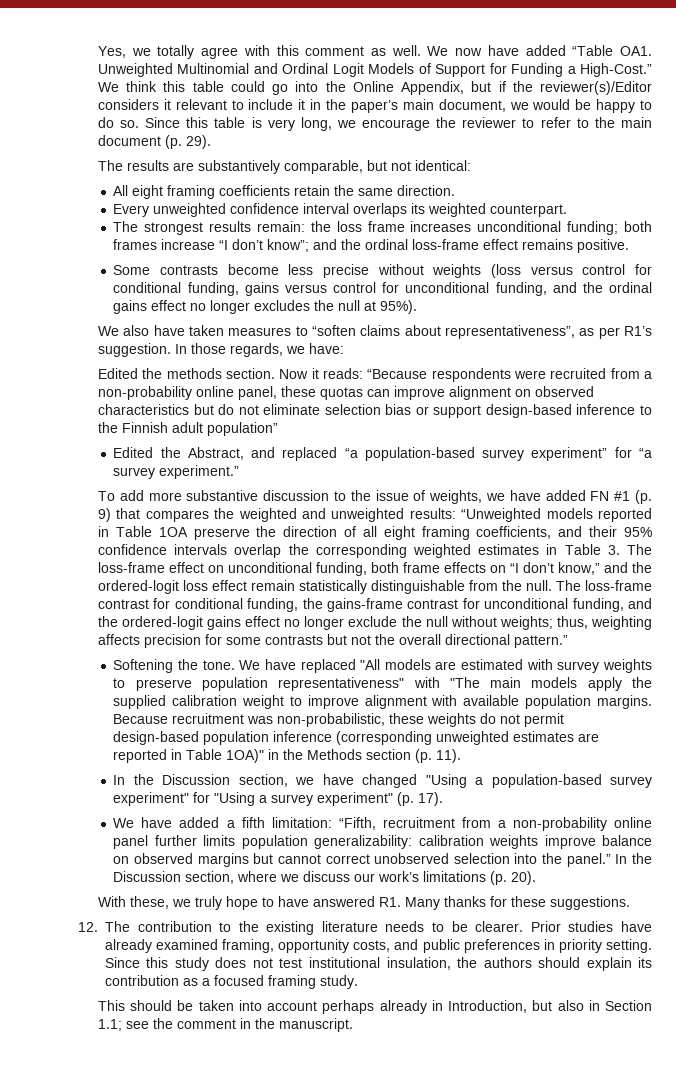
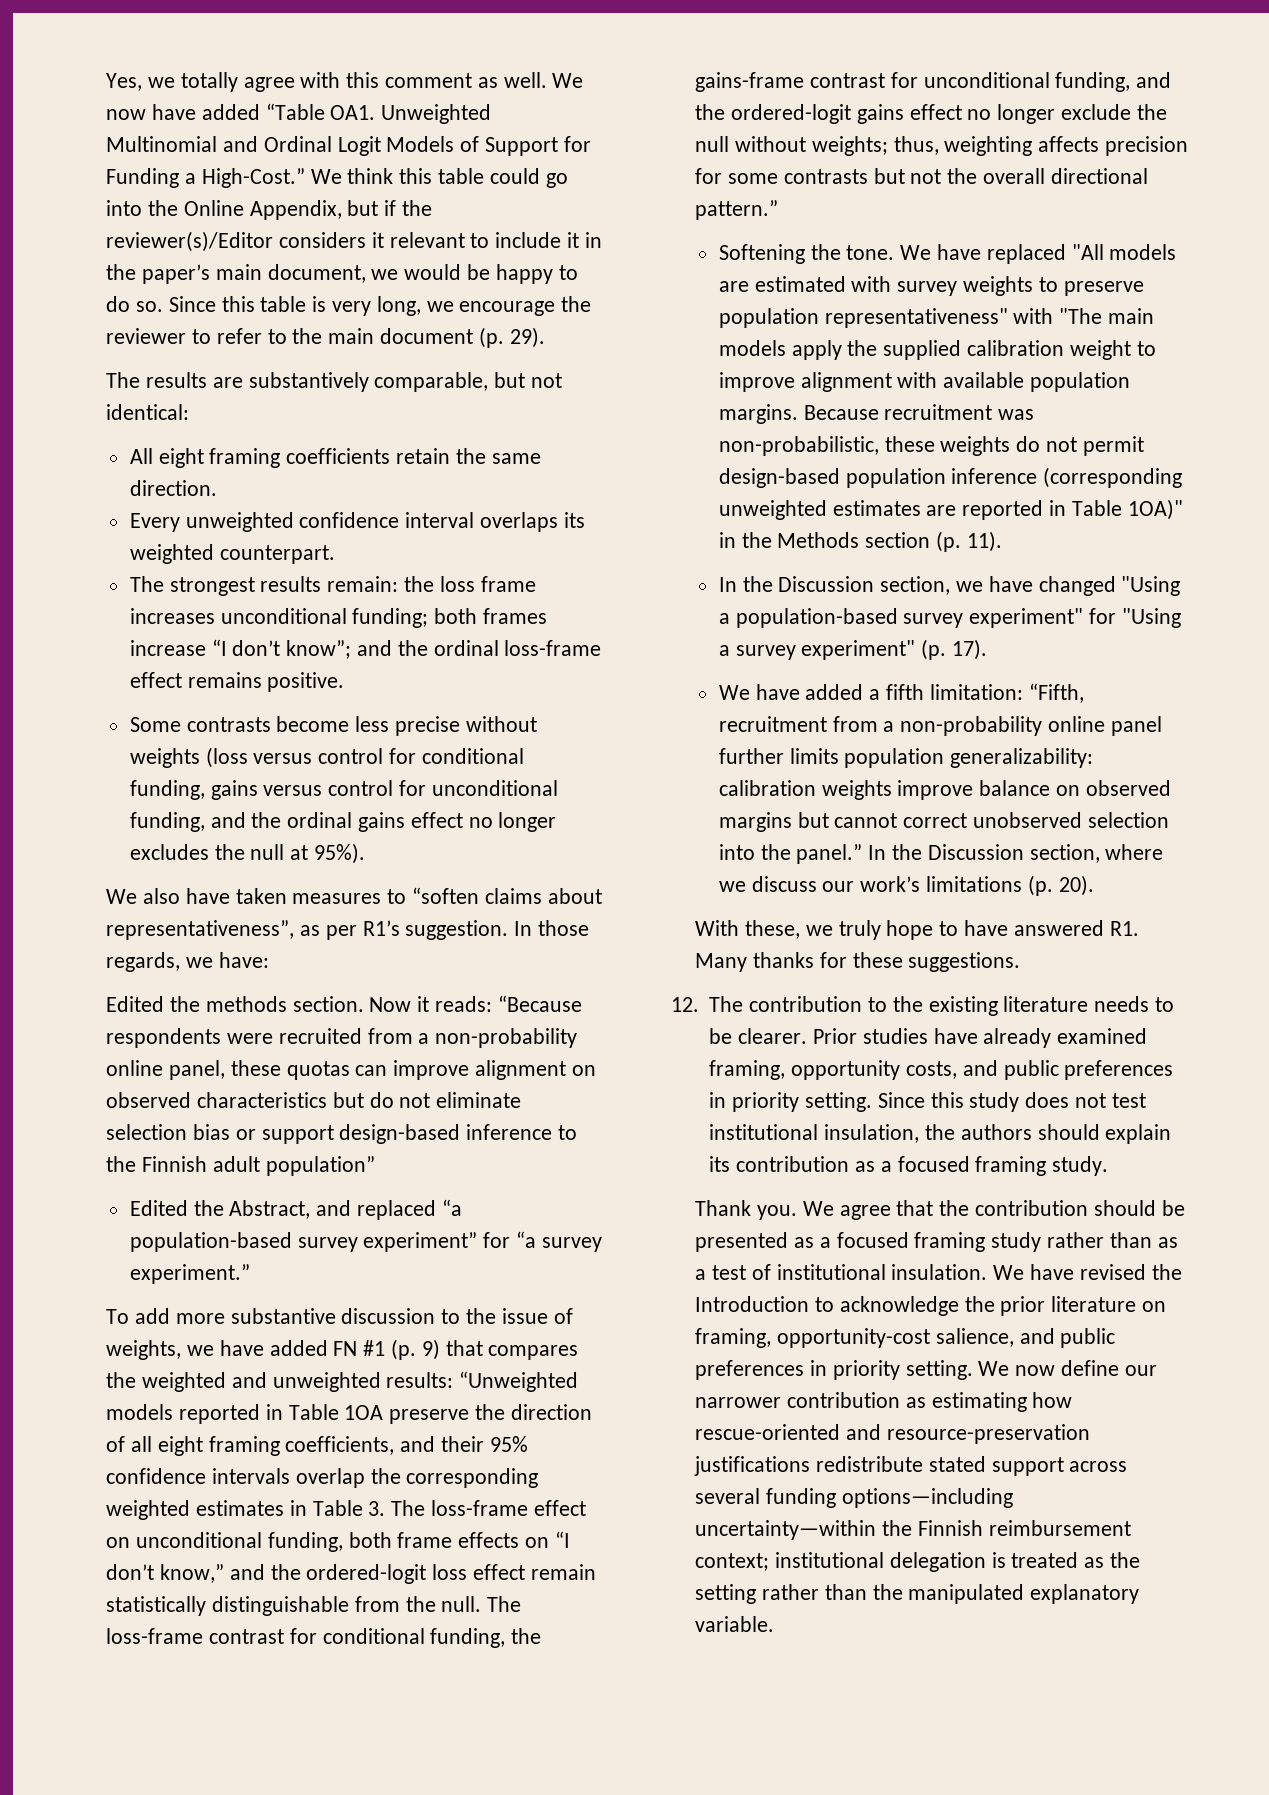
[97,1000,652,1014] [97,1018,353,1032] This should be taken into account perhaps already in Introduction, but also in Section 1.1; see the comment in the manuscript. -> [695,1200,1185,1220] [695,1232,1178,1252] [695,1264,1182,1280] [695,1296,1166,1316] [695,1328,1116,1348] [695,1360,1157,1380] [695,1392,1073,1412] [695,1424,1090,1444] [694,1456,1128,1476] [695,1488,1013,1508] [695,1520,1131,1540] [695,1552,1140,1572] [695,1584,1140,1604] [695,1616,775,1632] Thank you. We agree that the contribution should be presented as a focused framing study rather than as a test of institutional insulation. We have revised the Introduction to acknowledge the prior literature on framing, opportunity-cost salience, and public preferences in priority setting. We now define our narrower contribution as estimating how rescue-oriented and resource-preservation justifications redistribute stated support across several funding options—including uncertainty—within the Finnish reimbursement context; institutional delegation is treated as the setting rather than the manipulated explanatory variable.

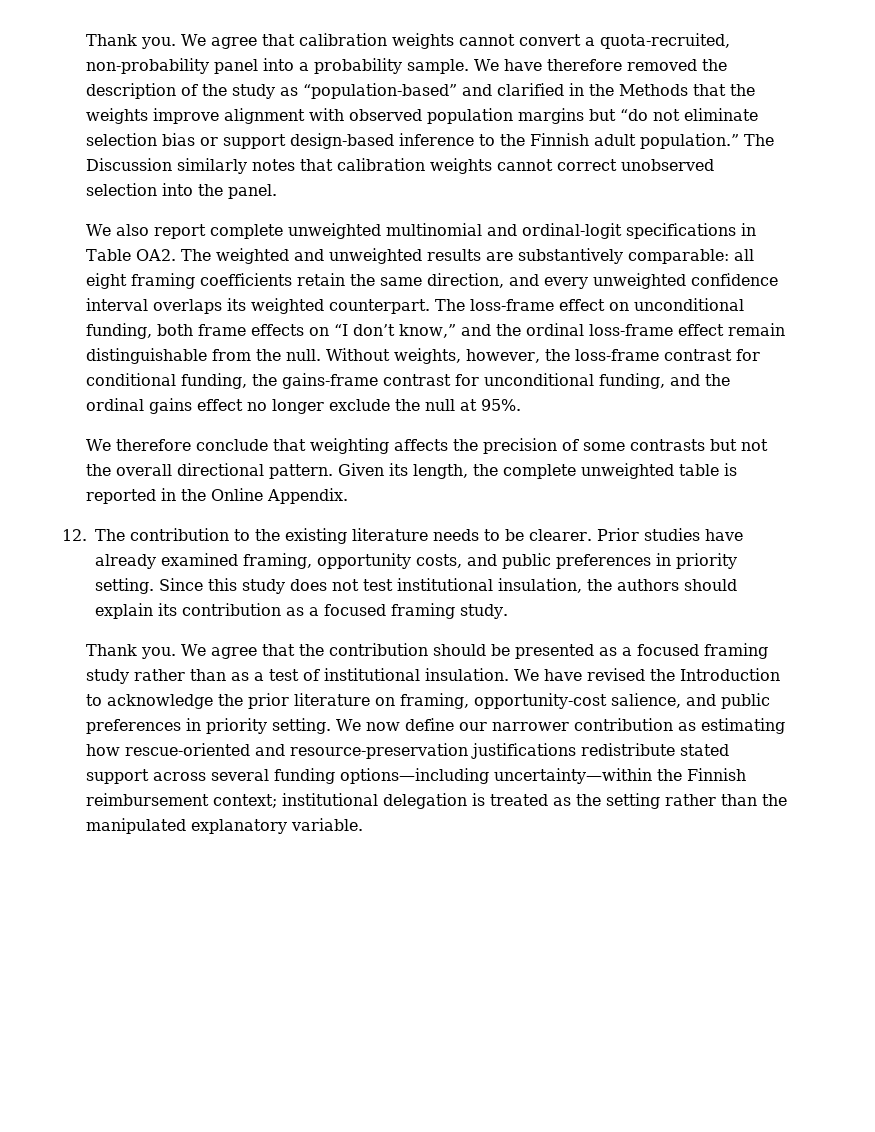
[106,72,584,92] [106,103,492,124] [106,136,591,156] [106,168,568,188] [106,200,432,220] [106,231,602,252] [106,264,578,284] [106,296,592,316] [106,327,545,348] [106,372,562,392] [106,404,190,420] [129,448,541,468] [129,480,217,496] [129,512,585,532] [129,544,335,564] [129,576,536,596] [129,608,547,628] [129,639,602,659] [129,672,345,692] [129,716,537,736] [129,747,524,768] [129,780,558,800] [129,812,557,832] [129,843,365,864] [106,887,602,904] [106,920,589,940] [106,952,269,972] [106,995,582,1012] [106,1028,578,1048] [106,1060,596,1080] [106,1092,394,1108] Yes, we totally agree with this comment as well. We now have added “Table OA1. Unweighted Multinomial and Ordinal Logit Models of Support for Funding a High-Cost.” We think this table could go into the Online Appendix, but if the reviewer(s)/Editor considers it relevant to include it in the paper’s main document, we would be happy to do so. Since this table is very long, we encourage the reviewer to refer to the main document (p. 29). // The results are substantively comparable, but not identical: // All eight framing coefficients retain the same direction. // Every unweighted confidence interval overlaps its weighted counterpart. // The strongest results remain: the loss frame increases unconditional funding; both frames increase “I don’t know”; and the ordinal loss-frame effect remains positive. // Some contrasts become less precise without weights (loss versus control for conditional funding, gains versus control for unconditional funding, and the ordinal gains effect no longer excludes the null at 95%). // We also have taken measures to “soften claims about representativeness”, as per R1’s suggestion. In those regards, we have: // Edited the methods section. Now it reads: “Because respondents were recruited from a non-probability online panel, these quotas can improve alignment on observed characteristics but do -> [85,33,730,49] [85,58,727,74] [85,83,755,99] [85,108,648,124] Thank you. We agree that calibration weights cannot convert a quota-recruited, non-probability panel into a probability sample. We have therefore removed the description of the study as “population-based” and clarified in the Methods that the weights improve alignment with observed population margins but “do
[265,1156,375,1176] [129,1199,462,1220] [129,1231,602,1252] [129,1264,250,1284] [106,1308,573,1324] [106,1339,579,1360] [106,1371,579,1392] [106,1404,592,1424] [106,1436,528,1456] [106,1468,539,1488] [106,1500,386,1520] population” // Edited the Abstract, and replaced “a population-based survey experiment” for “a survey experiment.” // To add more substantive discussion to the issue of weights, we have added FN #1 (p. 9) that compares the weighted and unweighted results: “Unweighted models reported in Table 1OA preserve the direction of all eight framing coefficients, and their 95% confidence intervals overlap the corresponding weighted estimates in Table 3. -> [639,133,774,149] [85,158,714,174] [85,183,277,199] [85,223,756,239] [85,248,754,264] [85,273,778,289] [85,298,430,314] population.” The Discussion similarly notes that calibration weights cannot correct unobserved selection into the panel. // We also report complete unweighted multinomial and ordinal-logit specifications in Table OA2. The weighted and unweighted results are substantively comparable: all eight framing coefficients retain the same direction, and every unweighted confidence interval overlaps its weighted counterpart.
[306,1564,468,1584] ordered-logit loss -> [525,323,673,336] ordinal loss-frame
[106,1596,207,1616] statistically -> (785, 329) none
[487,1596,522,1612] The -> [325,348,570,364] Without weights, however, the
[730,104,851,124] ordered-logit -> [85,398,144,411] ordinal
[734,136,1188,156] [695,168,723,184] without weights; thus, weighting affects precision for -> [459,399,521,411] [85,438,579,454] at 95%. // We therefore conclude that weighting affects the precision of
[695,200,779,220] [718,244,1177,264] [718,276,1144,296] [718,308,1154,328] [718,340,1156,360] [718,372,1130,392] [718,404,1035,424] [718,436,1144,456] [718,467,1183,488] [718,499,1183,520] [718,531,1002,552] [718,576,1181,596] [718,608,1181,628] [718,639,987,660] [718,683,1084,703] [718,716,1162,736] [718,748,1094,768] [718,780,1171,800] [718,812,1169,832] [718,844,1164,864] [718,875,1094,896] [695,920,1139,940] [695,952,1021,972] pattern.” // Softening the tone. We have replaced "All models are estimated with survey weights to preserve population representativeness" with "The main models apply the supplied calibration weight to improve alignment with available population margins. Because recruitment was non-probabilistic, these weights do not permit design-based population inference (corresponding unweighted estimates are reported in Table 1OA)" in the Methods section (p. 11). // In the Discussion section, we have changed "Using a population-based survey experiment" for "Using a survey experiment" (p. 17). // We have added a fifth limitation: “Fifth, recruitment from a non-probability online panel further limits population generalizability: calibration weights improve balance on observed margins but cannot correct unobserved selection into the panel.” In the Discussion section, where we discuss our work’s limitations (p. 20). // With these, we truly hope to have answered R1. Many thanks for these suggestions. -> [268,463,737,479] [85,488,348,504] pattern. Given its length, the complete unweighted table is reported in the Online Appendix.

